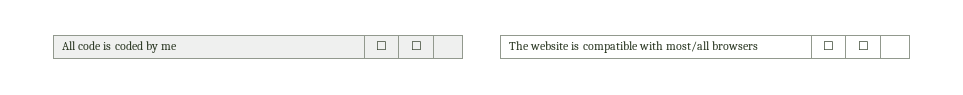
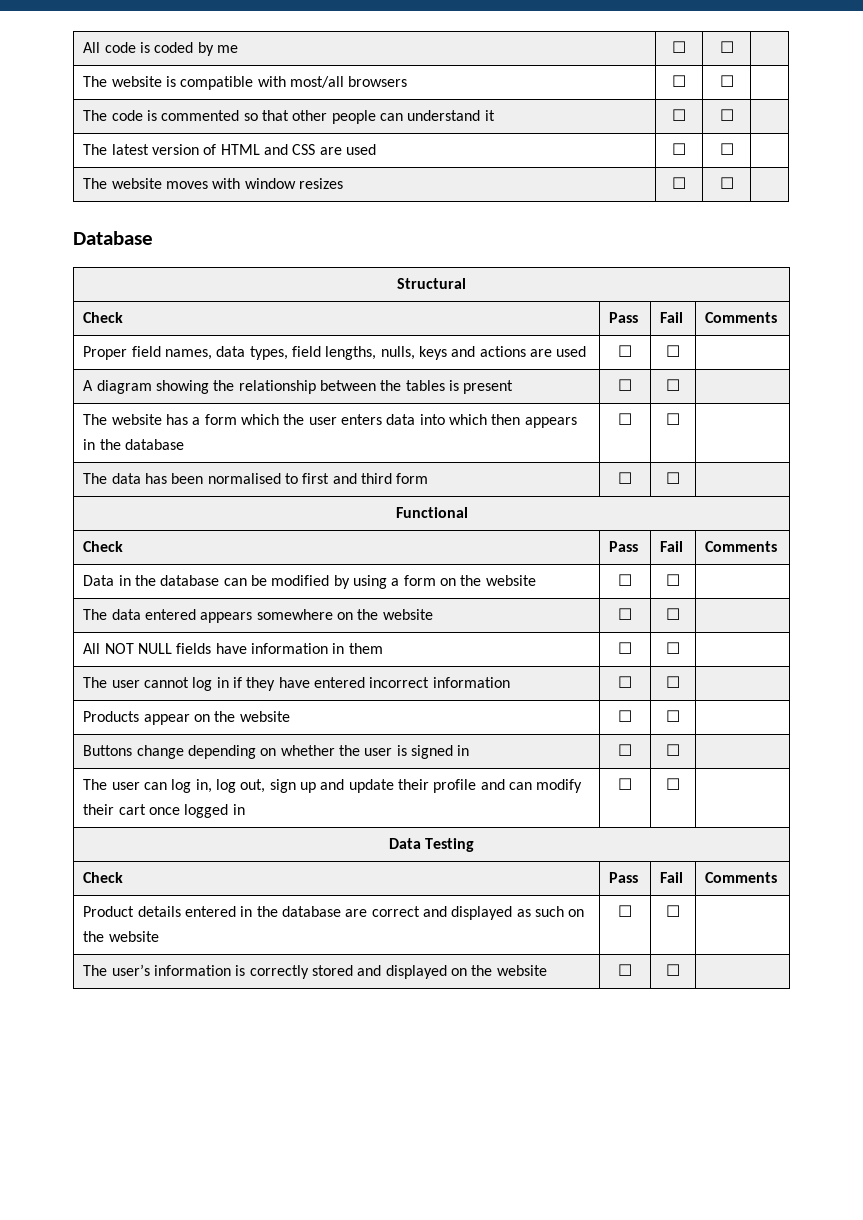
(869, 45) none -> [83,110,495,124] [672,109,686,121] [719,109,734,121] [83,144,377,155] [672,143,686,155] [719,143,734,155] [83,178,344,189] [672,177,686,189] [719,177,734,189] [73,231,153,245] [397,278,466,289] [83,312,124,323] [609,312,639,323] [660,312,684,323] [705,312,778,323] [83,346,587,360] [618,345,632,357] [666,345,680,357] [83,380,514,394] [618,379,632,391] [666,379,680,391] [83,414,577,428] [83,439,185,450] [618,413,632,425] [666,413,680,425] [83,473,429,484] [618,472,632,484] [666,472,680,484] [395,507,468,518] [83,541,124,552] [609,541,639,552] [660,541,684,552] [705,541,778,552] [83,575,536,589] [618,574,632,586] [666,574,680,586] [83,609,433,623] [618,608,632,620] [666,608,680,620] [83,643,383,654] [618,642,632,654] [666,642,680,654] [83,677,510,691] [618,676,632,688] [666,676,680,688] [83,711,290,725] [618,710,632,722] [666,710,680,722] [83,745,470,759] [618,744,632,756] [666,744,680,756] [83,779,583,793] [83,804,245,818] [618,778,632,790] [666,778,680,790] [388,838,475,852] [83,872,124,883] [609,872,639,883] [660,872,684,883] [705,872,778,883] [83,906,585,920] [83,931,159,942] [618,905,632,917] [666,905,680,917] [83,964,547,979] [618,964,632,976] [666,964,680,976] // The code is commented so that other people can understand it | ☐ | ☐ | // The latest version of HTML and CSS are used | ☐ | ☐ | // The website moves with window resizes | ☐ | ☐ | // Database // Structural // Check | Pass | Fail | Comments // Proper field names, data types, field lengths, nulls, keys and actions are used | ☐ | ☐ | // A diagram showing the relationship between the tables is present | ☐ | ☐ | // The website has a form which the user enters data into which then appears in the database | ☐ | ☐ | // The data has been normalised to first and third form | ☐ | ☐ | // Functional // Check | Pass | Fail | Comments // Data in the database can be modified by using a form on the website | ☐ | ☐ | // The data entered appears somewhere on the website | ☐ | ☐ | // All NOT NULL fields have information in them | ☐ | ☐ | // The user cannot log in if they have entered incorrect information | ☐ | ☐ | // Products appear on the website | ☐ | ☐ | // Buttons change depending on whether the user is signed in | ☐ | ☐ | // The user can log in, log out, sign up and update their profile and can modify their cart once logged in | ☐ | ☐ | // Data Testing // Check | Pass | Fail | Comments // Product details entered in the database are correct and displayed as such on the website | ☐ | ☐ | // The user’s information is correctly stored and displayed on the website | ☐ | ☐ |

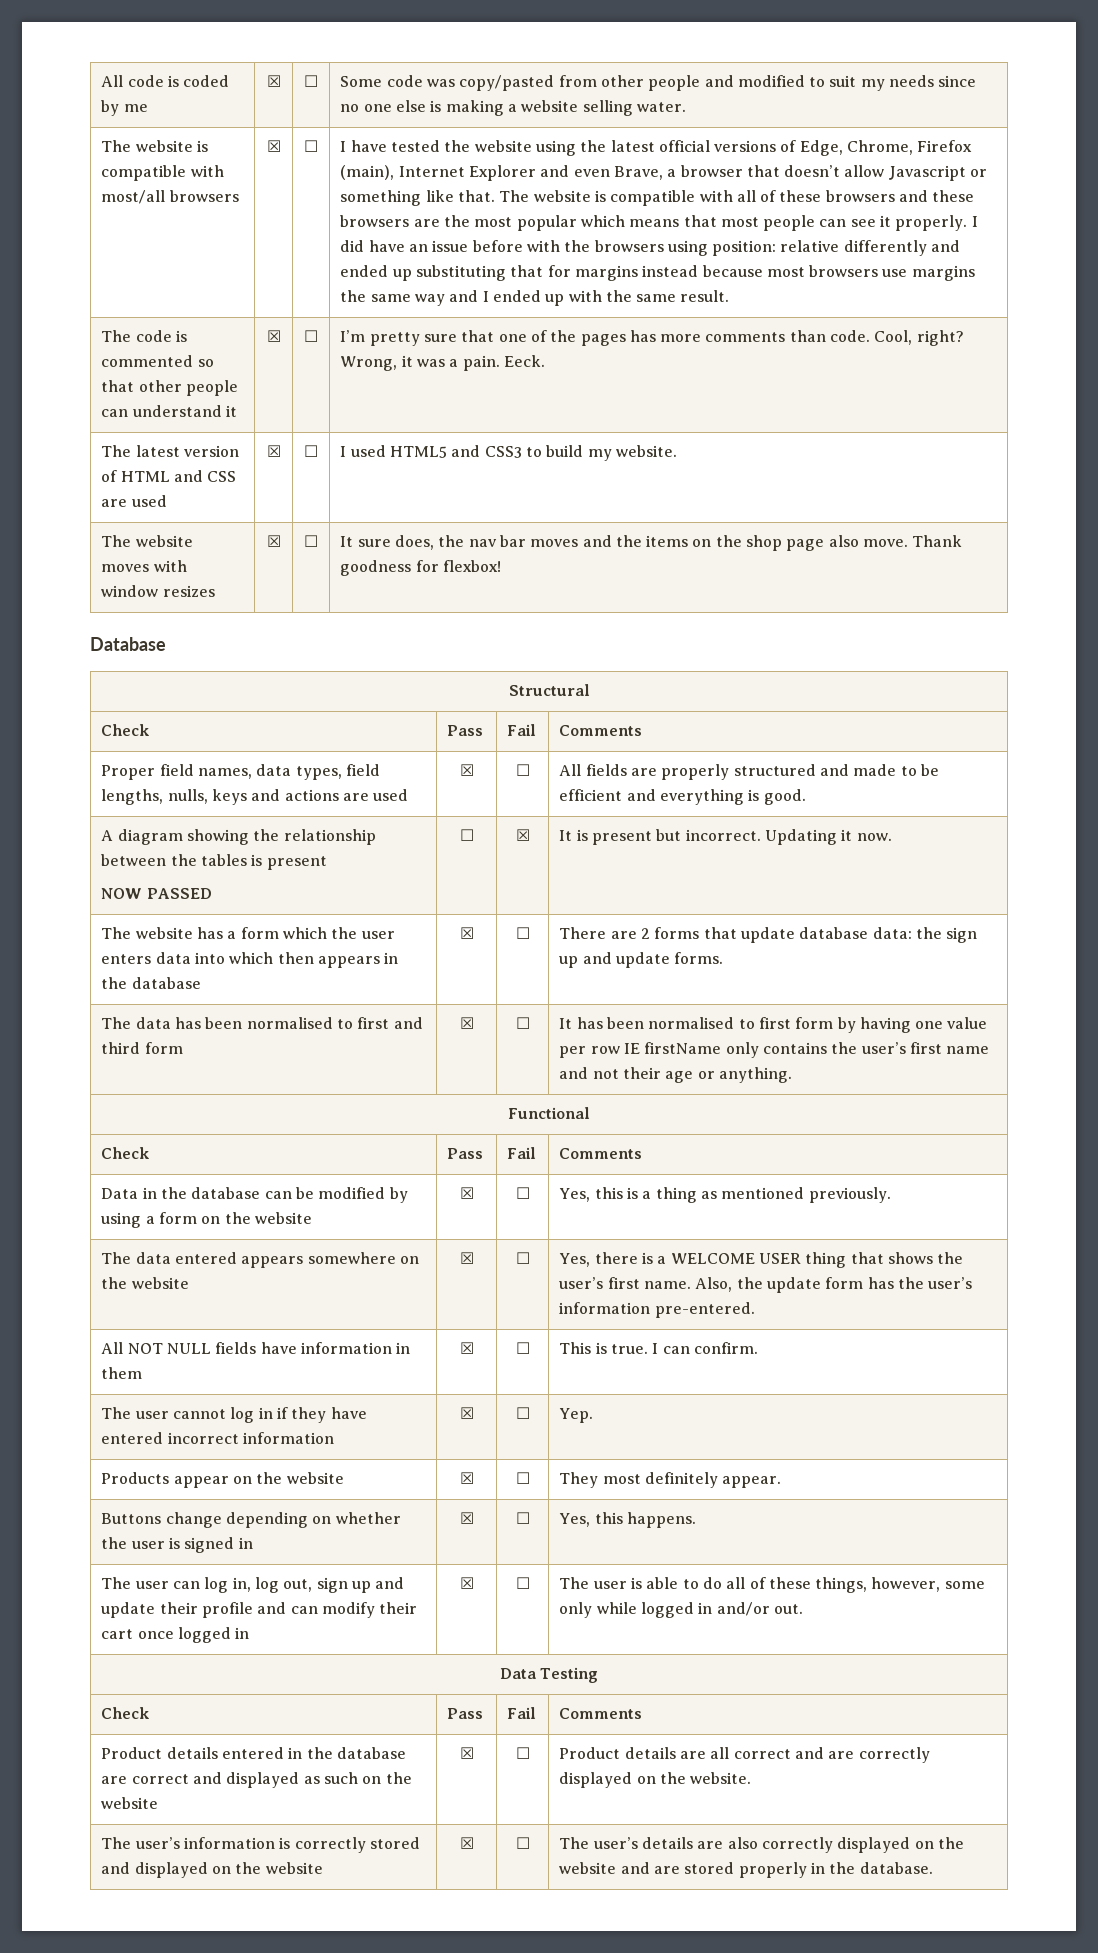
[672,41,686,53] [719,41,734,53] ☐ | ☐ | -> [266,75,281,87] [304,75,318,87] [340,75,977,91] [340,100,686,116] ☒ | ☐ | Some code was copy/pasted from other people and modified to suit my needs since no one else is making a website selling water.
[672,75,686,87] [719,75,734,87] ☐ | ☐ | -> [266,140,281,152] [304,140,318,152] [340,140,973,156] [340,165,988,181] [340,190,975,206] [340,215,978,231] [340,240,961,256] [340,265,975,281] [340,290,730,306] ☒ | ☐ | I have tested the website using the latest official versions of Edge, Chrome, Firefox (main), Internet Explorer and even Brave, a browser that doesn’t allow Javascript or something like that. The website is compatible with all of these browsers and these browsers are the most popular which means that most people can see it properly. I did have an issue before with the browsers using position: relative differently and ended up substituting that for margins instead because most browsers use margins the same way and I ended up with the same result.
[672,109,686,121] [719,109,734,121] ☐ | ☐ | -> [266,330,281,342] [304,330,318,342] [340,330,964,346] [340,355,545,371] ☒ | ☐ | I’m pretty sure that one of the pages has more comments than code. Cool, right? Wrong, it was a pain. Eeck.
[672,143,686,155] [719,143,734,155] ☐ | ☐ | -> [266,445,281,457] [304,445,318,457] [340,445,677,461] ☒ | ☐ | I used HTML5 and CSS3 to build my website.
[672,177,686,189] [719,177,734,189] ☐ | ☐ | -> [266,535,281,547] [304,535,318,547] [340,535,963,551] [340,560,501,576] ☒ | ☐ | It sure does, the nav bar moves and the items on the shop page also move. Thank goodness for flexbox!
[618,345,632,357] [666,345,680,357] ☐ | ☐ | -> [459,764,474,776] [515,764,530,776] [559,764,939,780] [559,789,806,805] ☒ | ☐ | All fields are properly structured and made to be efficient and everything is good.
[618,379,632,391] [666,379,680,391] | ☐ | ☐ | -> [101,888,212,899] [459,829,474,841] [515,829,530,841] [559,829,892,845] // NOW PASSED | ☐ | ☒ | It is present but incorrect. Updating it now.
[618,413,632,425] [666,413,680,425] ☐ | ☐ | -> [459,927,474,939] [515,927,530,939] [559,927,978,943] [559,952,724,968] ☒ | ☐ | There are 2 forms that update database data: the sign up and update forms.
[618,472,632,484] [666,472,680,484] ☐ | ☐ | -> [459,1017,474,1029] [515,1017,530,1029] [559,1017,988,1033] [559,1042,990,1058] [559,1067,792,1083] ☒ | ☐ | It has been normalised to first form by having one value per row IE firstName only contains the user’s first name and not their age or anything.
[618,574,632,586] [666,574,680,586] ☐ | ☐ | -> [459,1187,474,1199] [515,1187,530,1199] [559,1187,891,1203] ☒ | ☐ | Yes, this is a thing as mentioned previously.
[618,608,632,620] [666,608,680,620] ☐ | ☐ | -> [459,1252,474,1264] [515,1252,530,1264] [559,1252,964,1268] [559,1277,973,1293] [559,1302,755,1318] ☒ | ☐ | Yes, there is a WELCOME USER thing that shows the user’s first name. Also, the update form has the user’s information pre-entered.
[618,642,632,654] [666,642,680,654] ☐ | ☐ | -> [459,1342,474,1354] [515,1342,530,1354] [559,1342,758,1354] ☒ | ☐ | This is true. I can confirm.
[618,676,632,688] [666,676,680,688] ☐ | ☐ | -> [459,1407,474,1419] [515,1407,530,1419] [559,1408,594,1423] ☒ | ☐ | Yep.
[618,710,632,722] [666,710,680,722] ☐ | ☐ | -> [459,1472,474,1484] [515,1472,530,1484] [559,1472,782,1488] ☒ | ☐ | They most definitely appear.
[618,744,632,756] [666,744,680,756] ☐ | ☐ | -> [459,1512,474,1524] [515,1512,530,1524] [559,1512,696,1528] ☒ | ☐ | Yes, this happens.
[618,778,632,790] [666,778,680,790] ☐ | ☐ | -> [459,1577,474,1589] [515,1577,530,1589] [559,1577,985,1593] [559,1602,803,1618] ☒ | ☐ | The user is able to do all of these things, however, some only while logged in and/or out.
[618,905,632,917] [666,905,680,917] ☐ | ☐ | -> [459,1747,474,1759] [515,1747,530,1759] [559,1747,930,1763] [559,1772,752,1788] ☒ | ☐ | Product details are all correct and are correctly displayed on the website.
[618,964,632,976] [666,964,680,976] ☐ | ☐ | -> [459,1837,474,1849] [515,1837,530,1849] [559,1837,964,1853] [559,1862,933,1878] ☒ | ☐ | The user’s details are also correctly displayed on the website and are stored properly in the database.

